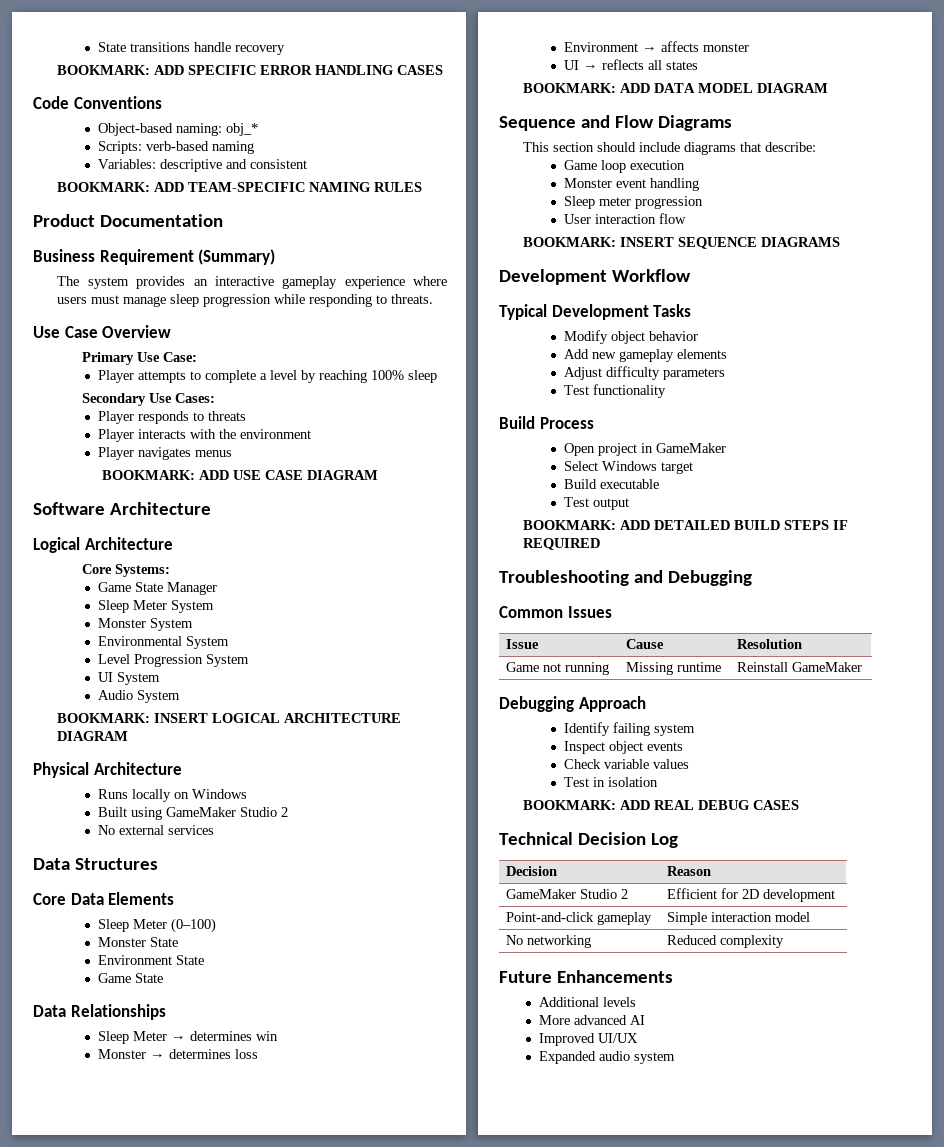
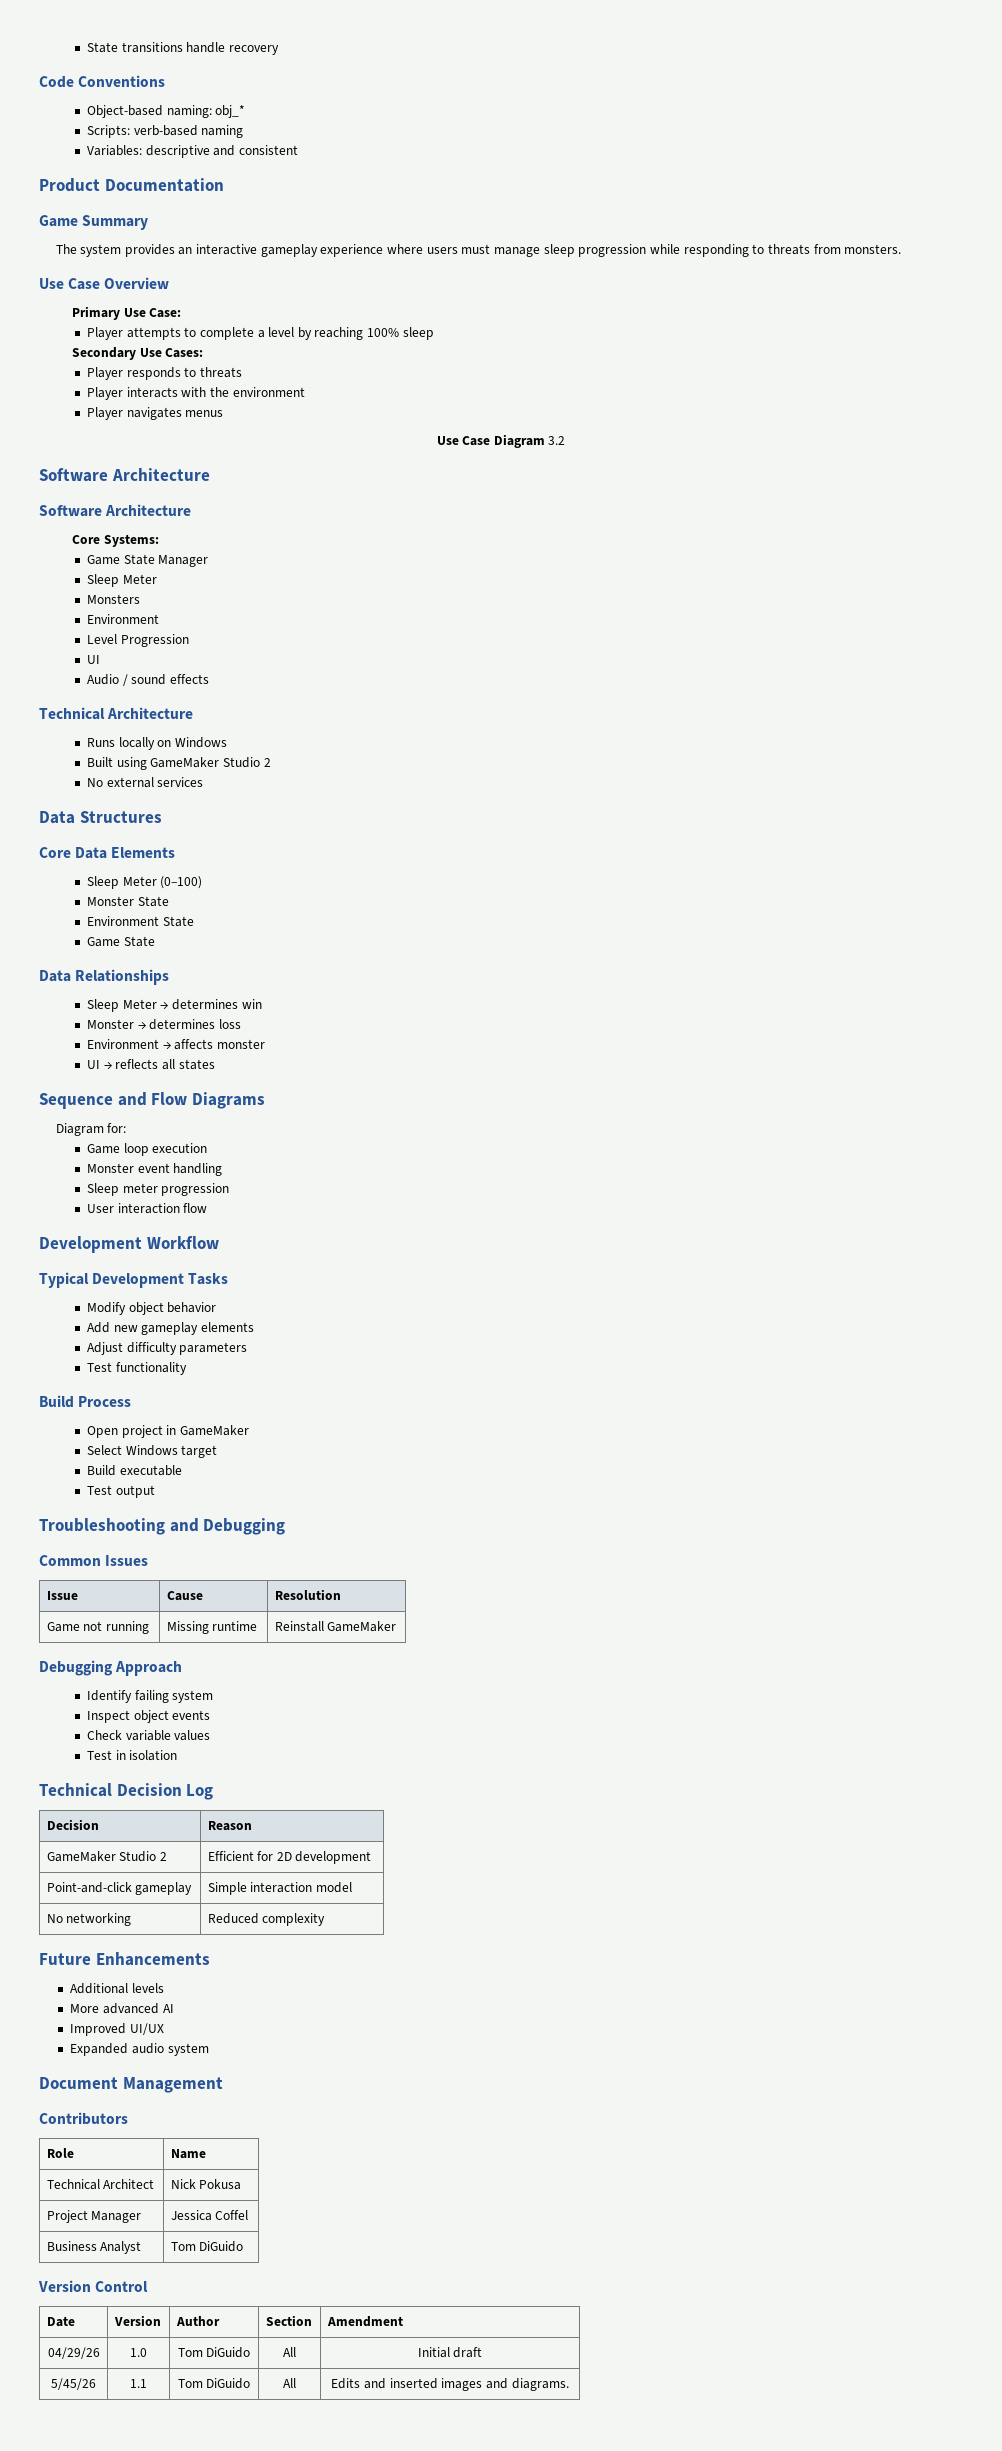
[57,65,444,75] // BOOKMARK: ADD SPECIFIC ERROR HANDLING CASES -> (279, 50) none
[57,182,423,192] // BOOKMARK: ADD TEAM-SPECIFIC NAMING RULES -> (298, 150) none
[33,249,276,265] Business Requirement (Summary) -> [39,215,149,230] Game Summary
[391,294,434,304] threats. -> [767,244,902,255] threats from monsters.
[102,470,378,480] [33,502,211,515] [33,537,80,553] BOOKMARK: ADD USE CASE DIAGRAM // Software Architecture // Logical -> [436,434,566,448] [39,468,210,482] [39,505,102,517] Use Case Diagram 3.2 // Software Architecture // Software
[170,600,214,613] [97,618,193,631] [97,636,229,649] System // Monster System // Environmental System -> [86,594,140,604] [86,614,159,624] // Monsters // Environment
[205,654,249,667] [97,672,160,685] System // UI System -> [86,655,100,664] // UI
[136,690,180,703] [57,713,402,723] [57,731,129,741] [33,762,89,778] System // BOOKMARK: INSERT LOGICAL ARCHITECTURE DIAGRAM // Physical -> [122,674,209,686] [39,707,105,720] / sound effects // Technical
[523,83,829,93] // BOOKMARK: ADD DATA MODEL DIAGRAM -> (215, 1064) none
[523,142,817,155] This section should include diagrams that describe: -> [55,1123,127,1136] Diagram for:
[523,237,841,249] // BOOKMARK: INSERT SEQUENCE DIAGRAMS -> (208, 1208) none
[523,520,849,530] [523,538,601,550] // BOOKMARK: ADD DETAILED BUILD STEPS IF REQUIRED -> (155, 1491) none
[523,800,800,810] // BOOKMARK: ADD REAL DEBUG CASES -> (178, 1755) none
(676, 1058) none -> [39,2077,223,2093] [39,2112,128,2125] [46,2148,74,2158] [170,2149,206,2159] [46,2179,155,2190] [170,2179,242,2190] [46,2210,142,2223] [170,2210,249,2221] [46,2241,142,2254] [170,2241,244,2252] [38,2280,149,2292] [46,2316,75,2327] [113,2315,161,2326] [175,2316,220,2326] [265,2315,312,2326] [326,2316,403,2327] [47,2347,100,2359] [130,2348,147,2357] [177,2347,251,2358] [283,2347,296,2357] [417,2347,483,2358] [51,2378,96,2390] [130,2379,147,2388] [177,2378,251,2389] [283,2378,296,2388] [331,2378,569,2391] // Document Management // Contributors // Role | Name // Technical Architect | Nick Pokusa // Project Manager | Jessica Coffel // Business Analyst | Tom DiGuido // Version Control // Date | Version | Author | Section | Amendment // 04/29/26 | 1.0 | Tom DiGuido | All | Initial draft // 5/45/26 | 1.1 | Tom DiGuido | All | Edits and inserted images and diagrams.

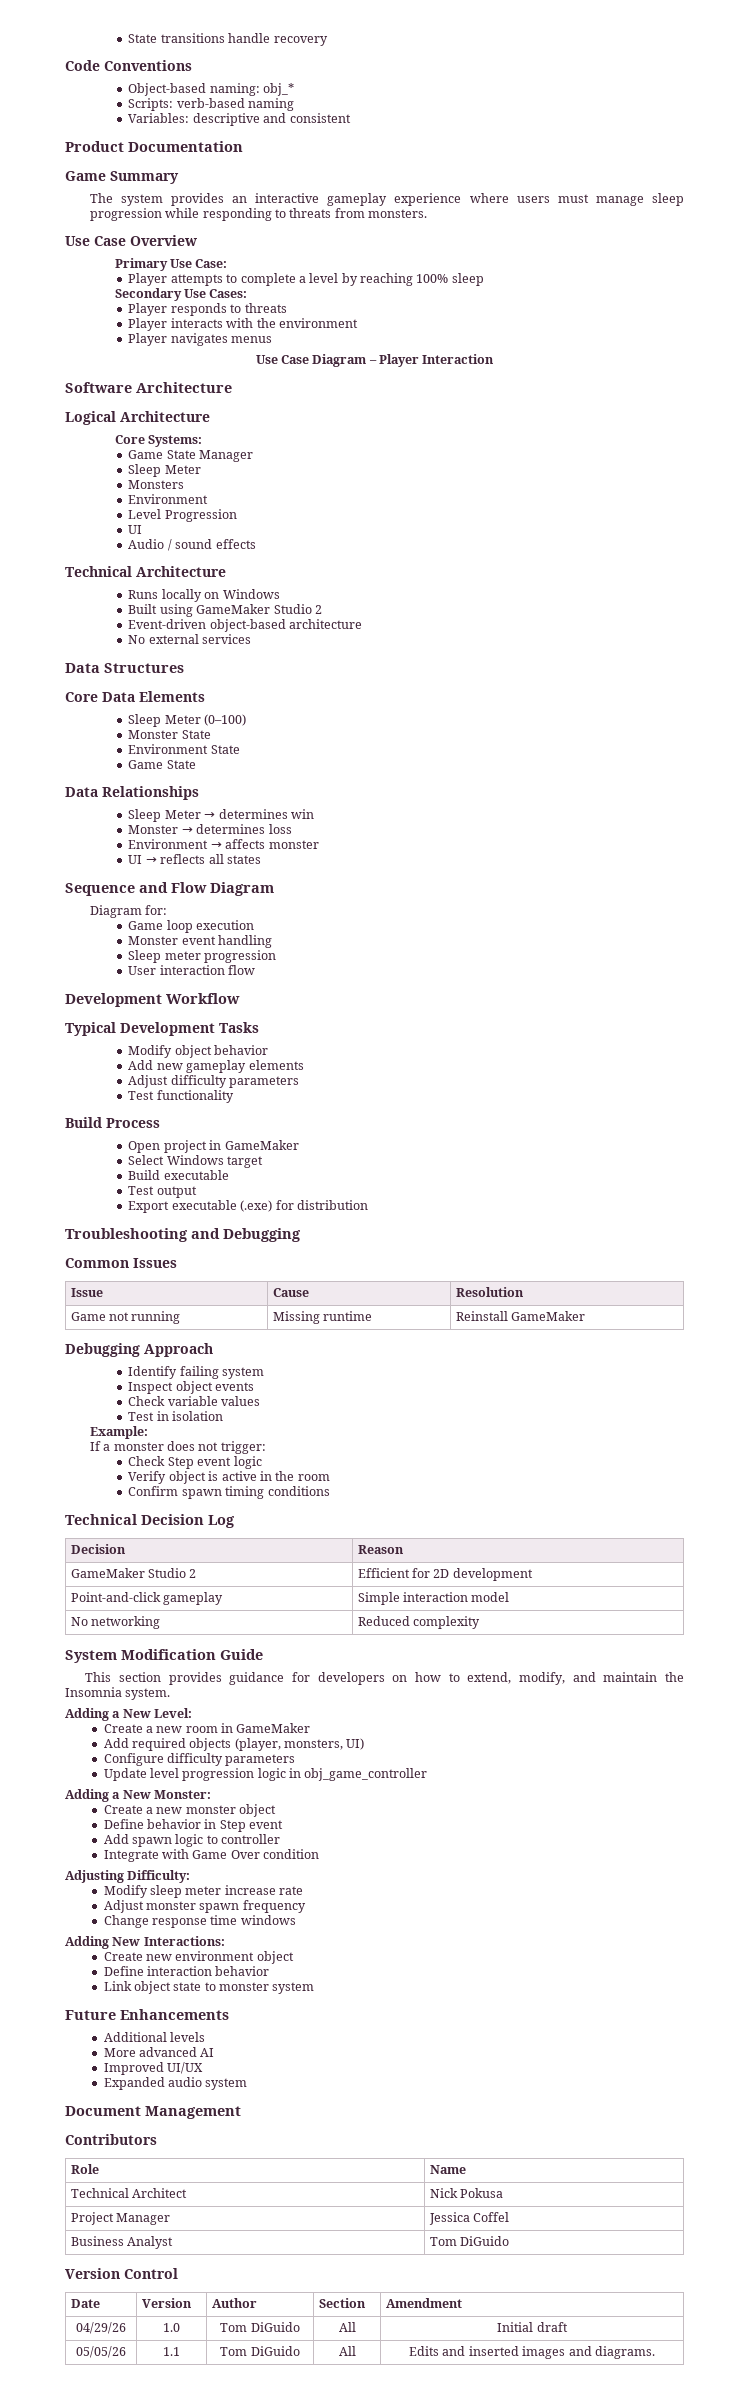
[548,436,566,445] [39,468,210,482] [39,505,102,517] 3.2 // Software Architecture // Software -> [368,354,495,367] [65,382,232,393] [65,411,116,425] – Player Interaction // Software Architecture // Logical
(271, 762) none -> [128,619,363,632] // Event-driven object-based architecture
[191,1092,265,1109] Diagrams -> [210,882,274,896] Diagram
(155, 1491) none -> [128,1200,368,1213] // Export executable (.exe) for distribution
(178, 1755) none -> [89,1426,148,1439] [89,1441,266,1454] [128,1456,262,1469] [128,1471,330,1484] [128,1486,330,1499] // Example: // If a monster does not trigger: // Check Step event logic // Verify object is active in the room // Confirm spawn timing conditions
(326, 1919) none -> [65,1649,263,1663] [85,1672,684,1685] [65,1687,171,1700] [65,1708,193,1721] [103,1723,311,1733] [103,1738,365,1751] [103,1753,296,1766] [103,1768,428,1781] [65,1789,212,1802] [103,1804,277,1817] [103,1819,284,1832] [103,1834,281,1847] [103,1849,320,1862] [65,1870,191,1883] [103,1885,304,1898] [103,1900,306,1913] [103,1915,296,1928] [65,1936,225,1949] [103,1951,294,1964] [103,1966,270,1976] [103,1981,315,1994] // System Modification Guide // This section provides guidance for developers on how to extend, modify, and maintain the Insomnia system. // Adding a New Level: // Create a new room in GameMaker // Add required objects (player, monsters, UI) // Configure difficulty parameters // Update level progression logic in obj_game_controller // Adding a New Monster: // Create a new monster object // Define behavior in Step event // Add spawn logic to controller // Integrate with Game Over condition // Adjusting Difficulty: // Modify sleep meter increase rate // Adjust monster spawn frequency // Change response time windows // Adding New Interactions: // Create new environment object // Define interaction behavior // Link object state to monster system
[51,2378,96,2390] 5/45/26 -> [76,2346,126,2358] 05/05/26

